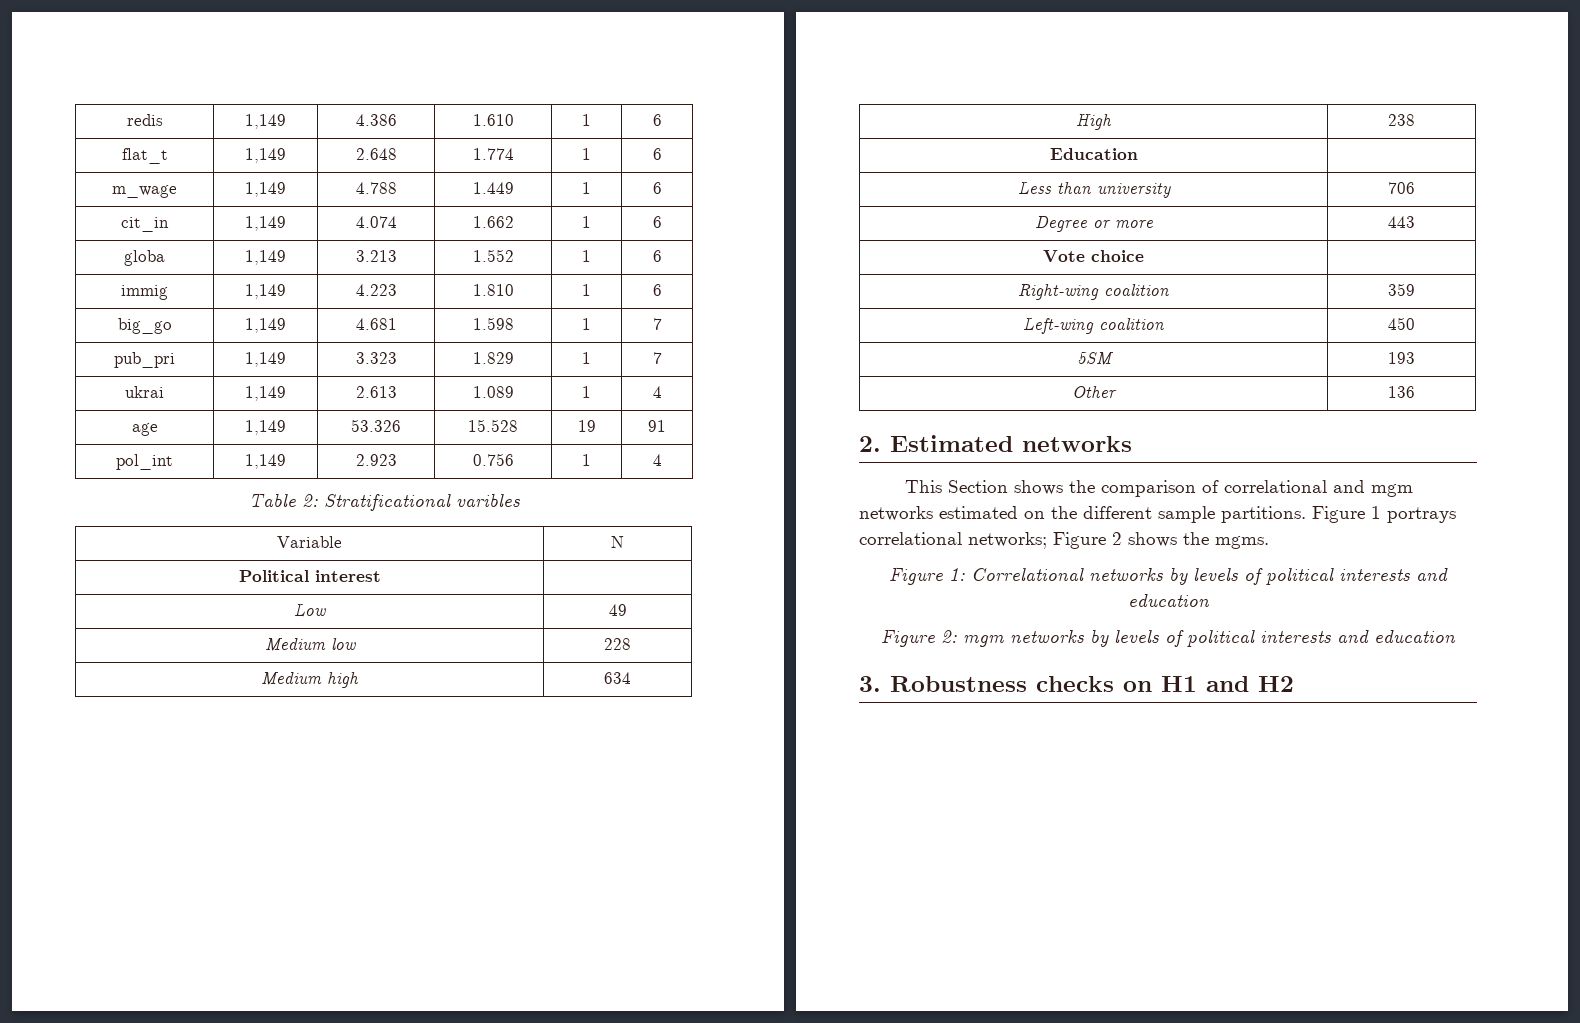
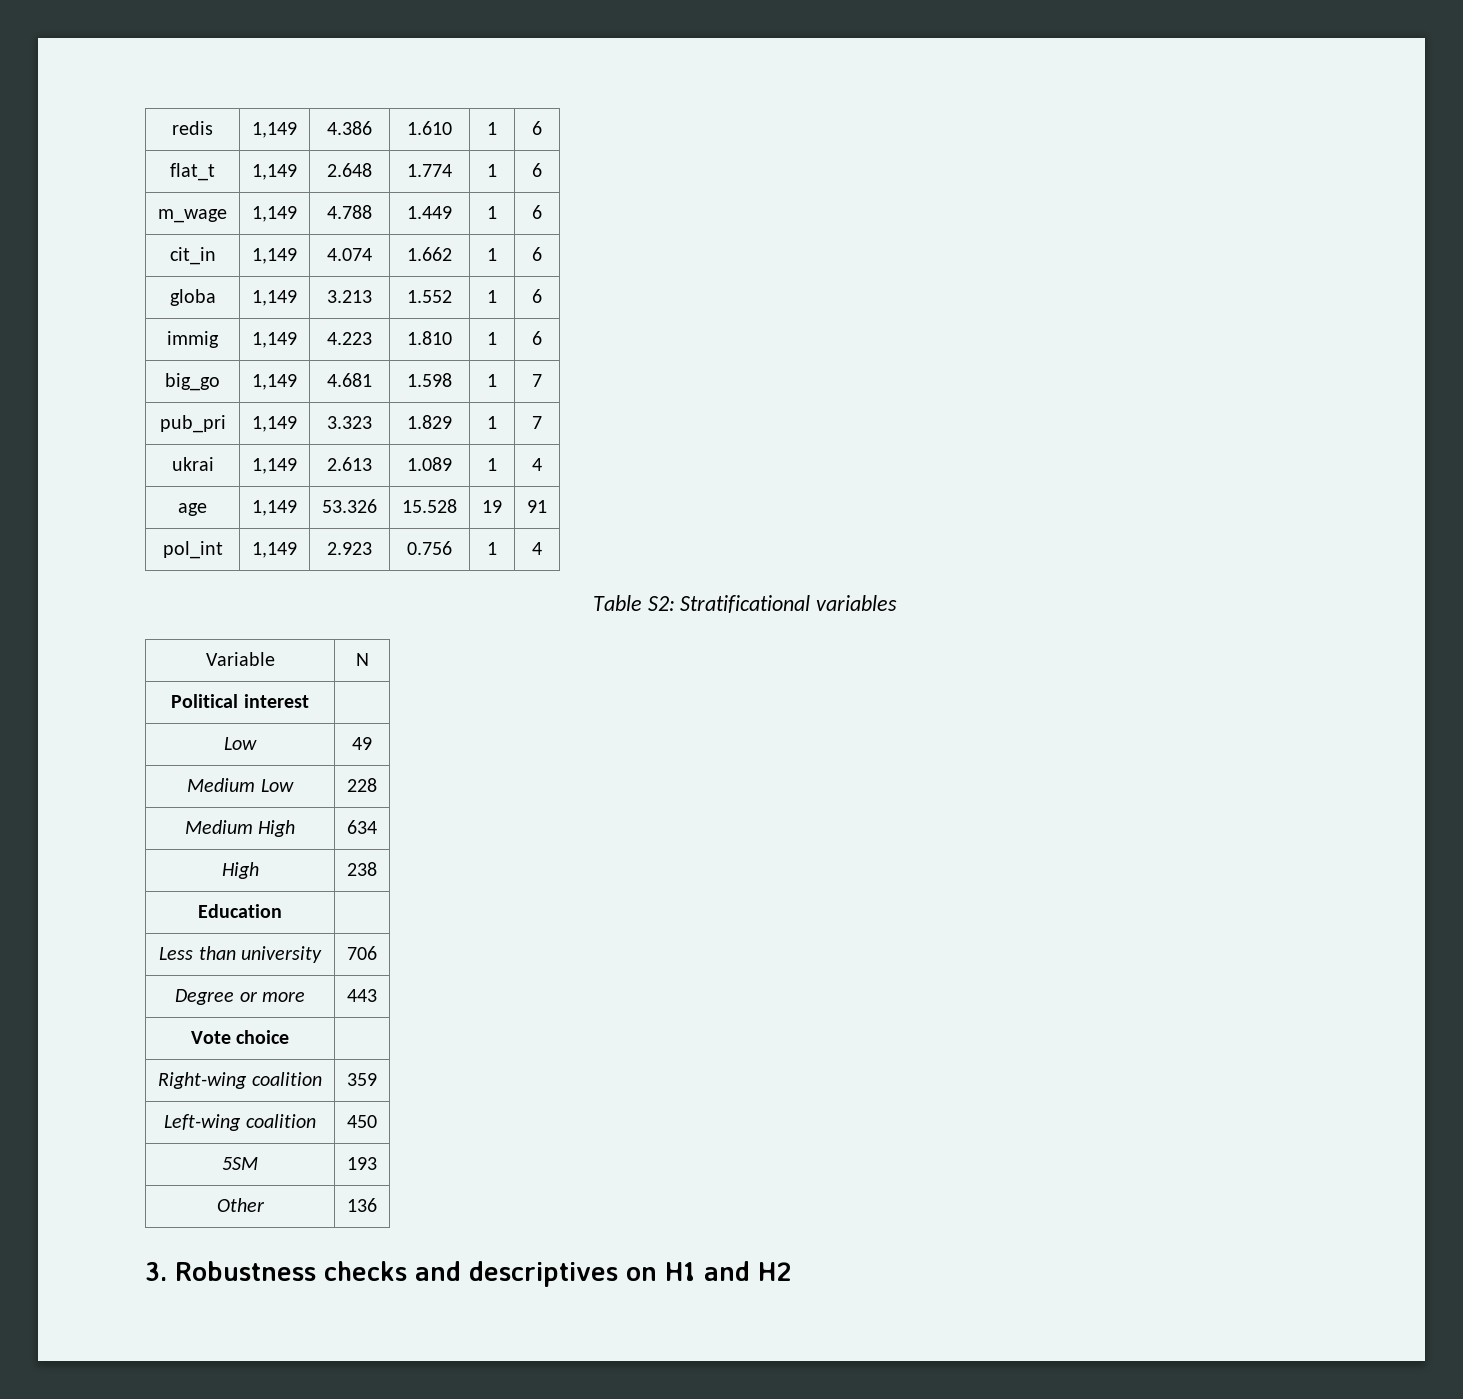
[301,493,520,511] 2: Stratificational varibles -> [647,595,898,613] S2: Stratificational variables
[330,638,356,650] low -> [260,779,294,792] Low
[327,672,359,688] high -> [258,820,296,837] High
[859,435,1132,452] [904,480,1413,497] [859,506,1456,523] [859,532,1269,549] [889,567,1448,585] [1127,594,1210,607] [881,629,1456,647] // 2. Estimated networks // This Section shows the comparison of correlational and mgm networks estimated on the different sample partitions. Figure 1 portrays correlational networks; Figure 2 shows the mgms. // Figure 1: Correlational networks by levels of political interests and education // Figure 2: mgm networks by levels of political interests and education -> (377, 1205) none
(1114, 684) none -> [415,1261,618,1287] and descriptives

